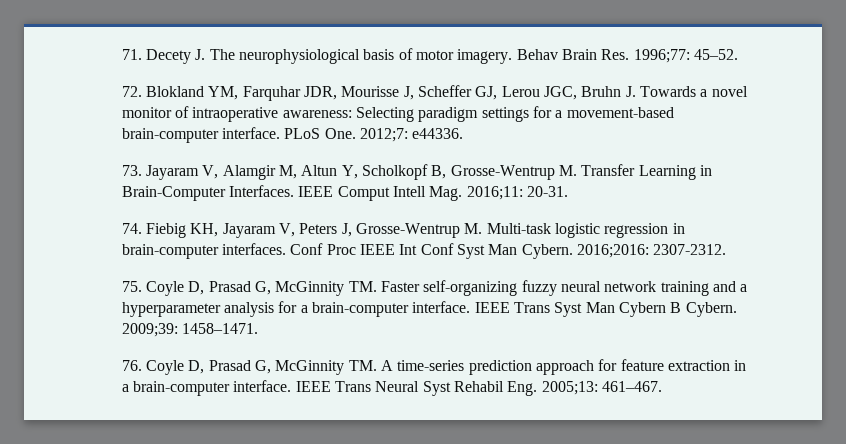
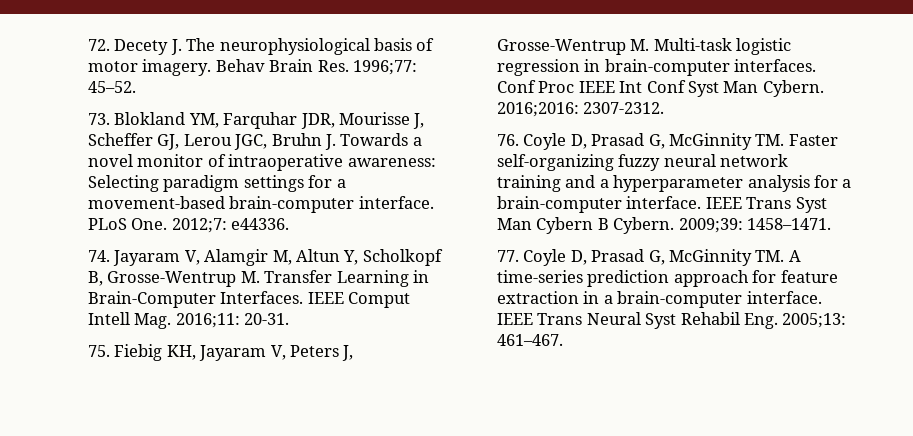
[121,49,142,60] 71. -> [87,39,110,51] 72.
[121,86,142,97] 72. -> [87,113,110,125] 73.
[121,165,142,176] 73. -> [87,250,110,262] 74.
[121,223,142,234] 74. -> [87,345,110,357] 75.
[121,281,142,292] 75. -> [496,134,519,146] 76.
[121,360,142,371] 76. -> [496,250,519,262] 77.

